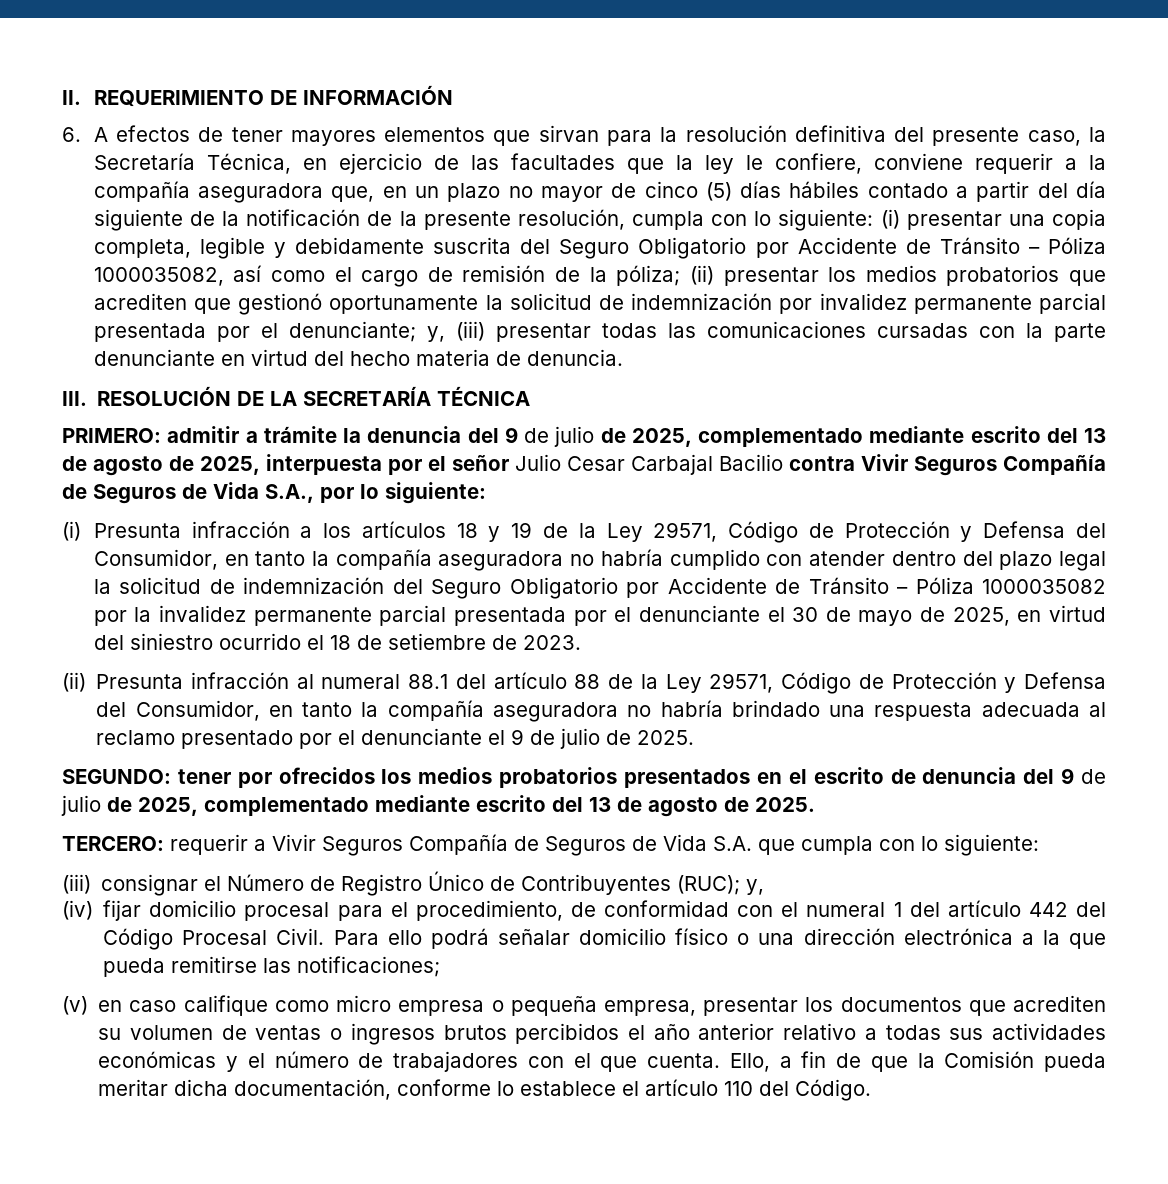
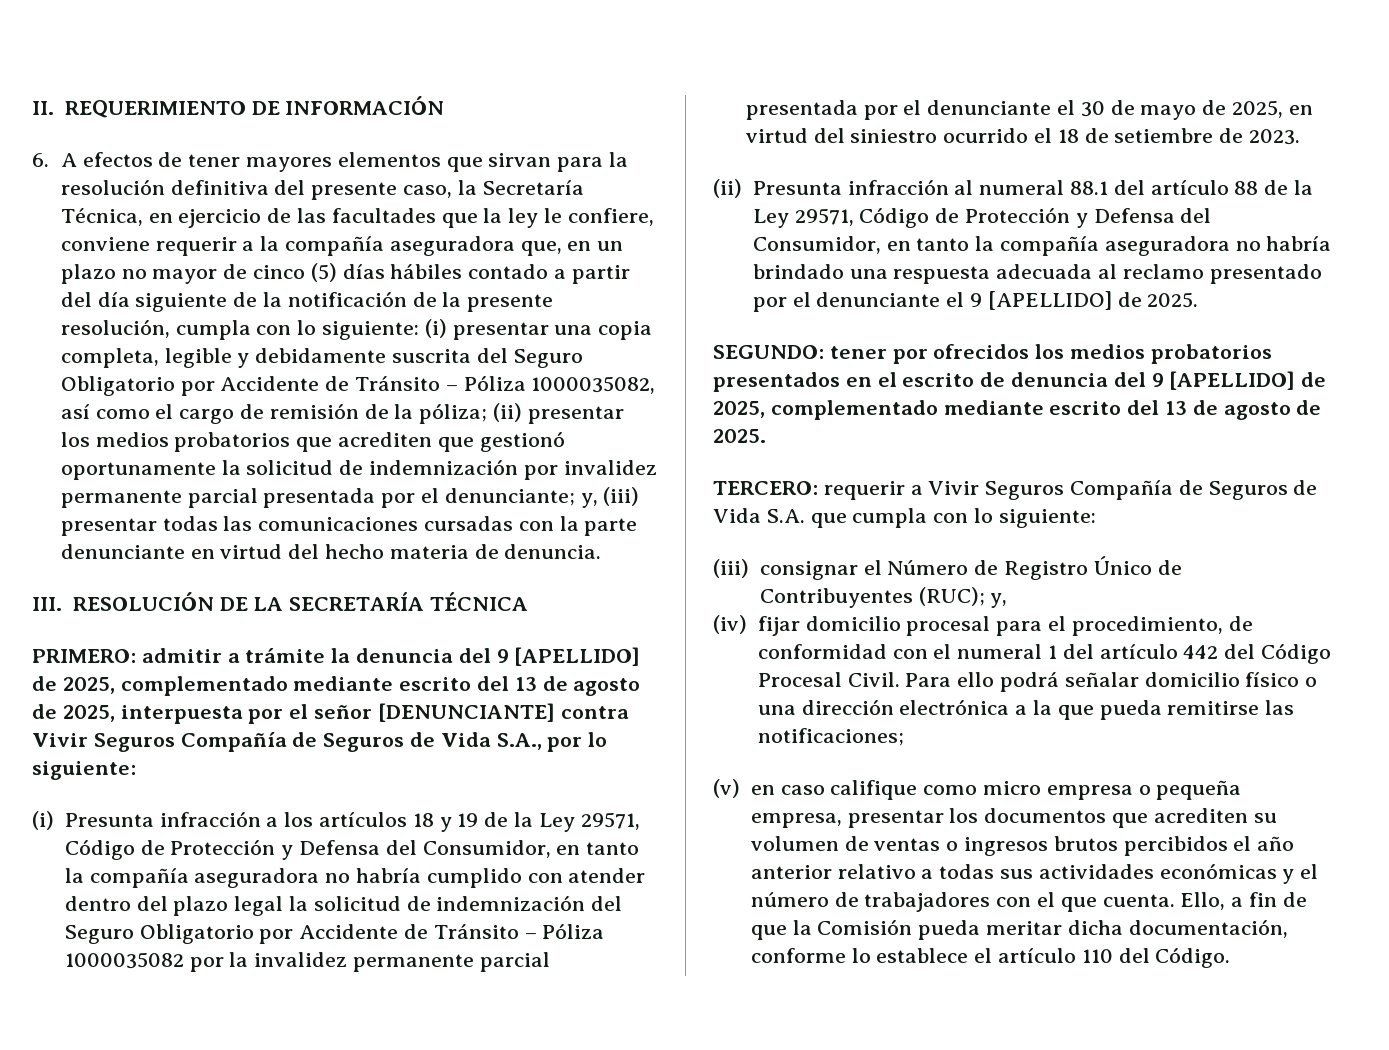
[524,426,595,447] de julio -> [514,647,641,666] [APELLIDO]
[515,454,783,475] Julio Cesar Carbajal Bacilio -> [377,703,555,722] [DENUNCIANTE]
[530,728,601,749] de julio -> [987,291,1112,310] [APELLIDO]
[1081,769,1106,784] [61,795,101,816] de julio -> [1169,371,1296,390] [APELLIDO]

